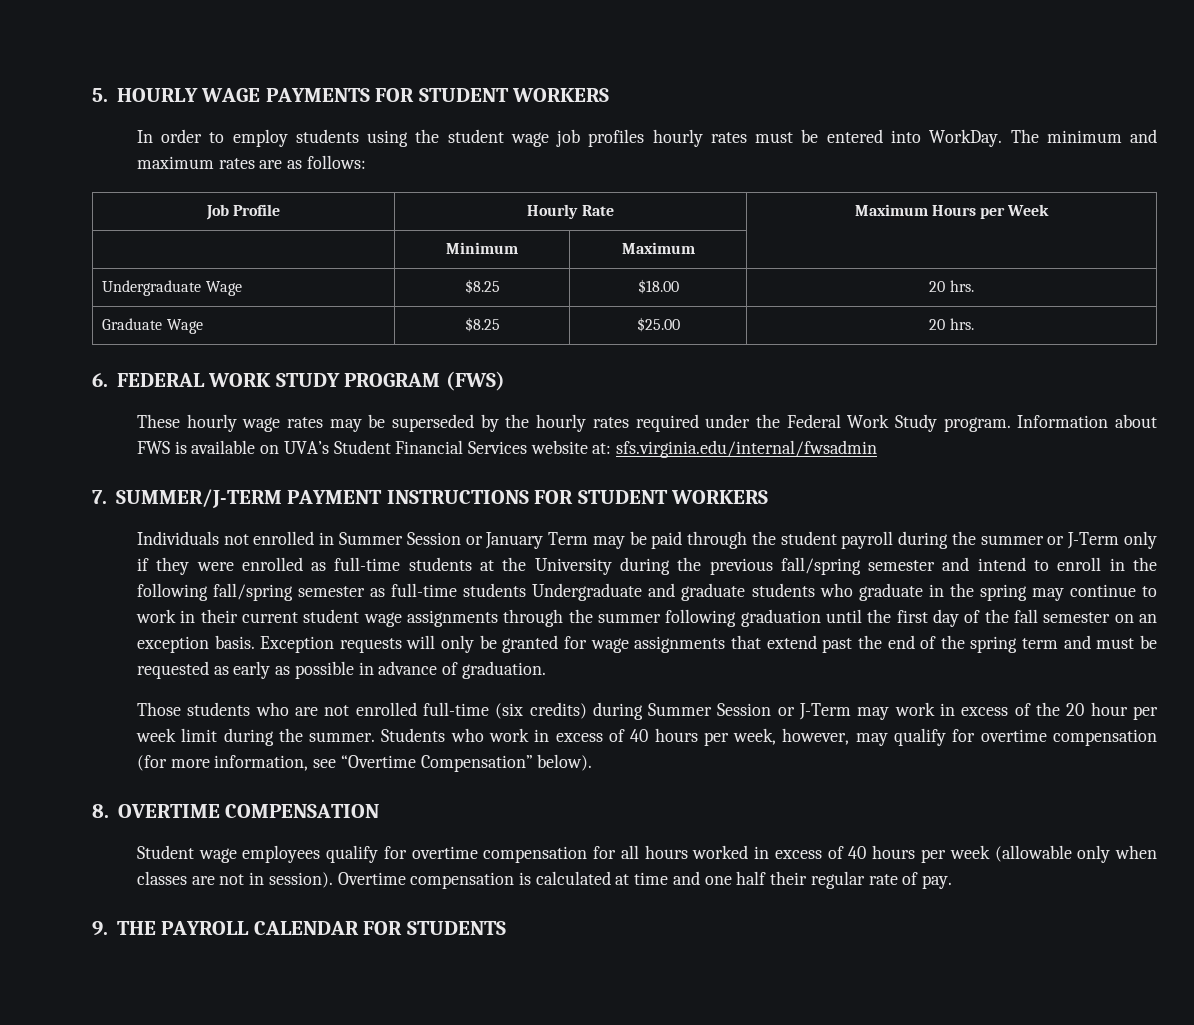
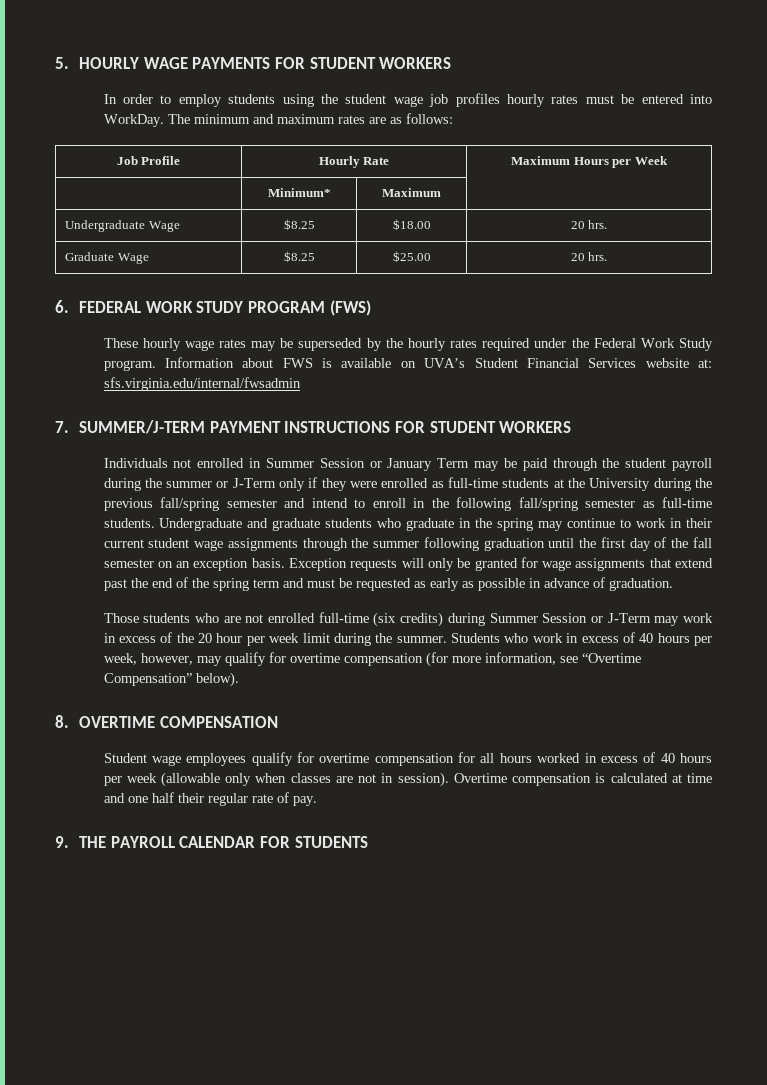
[446,242,518,254] Minimum -> [267,188,331,197] Minimum*
[463,583,527,597] students -> [103,518,155,528] students.

